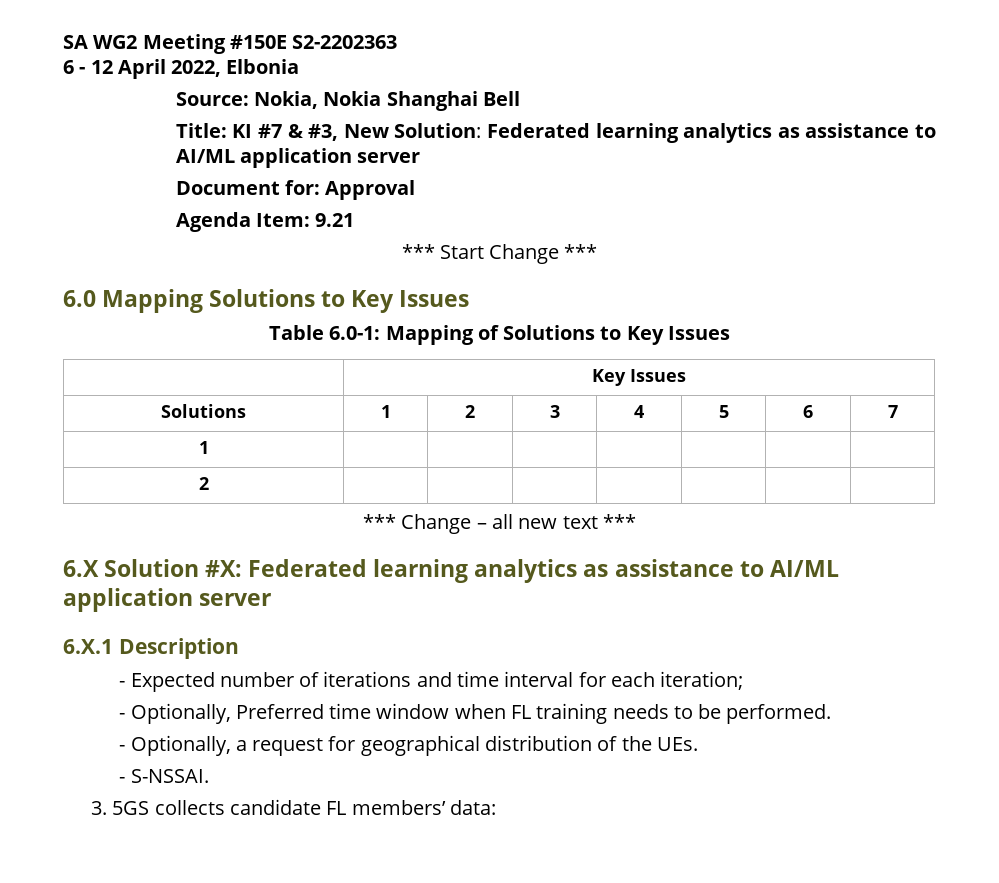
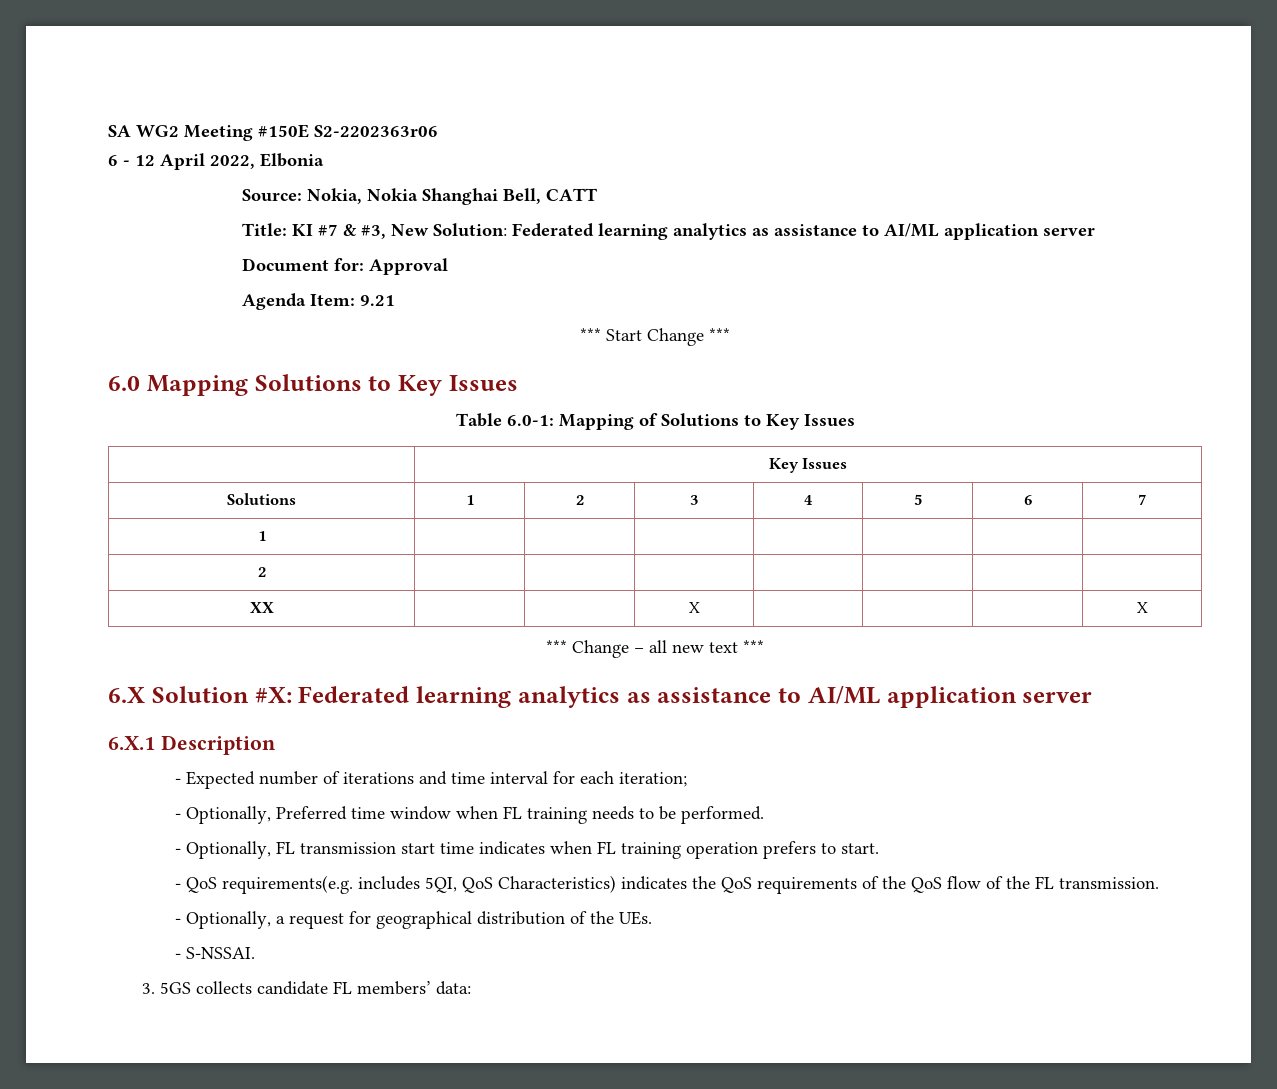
[292,35,398,49] S2-2202363 -> [314,125,438,137] S2-2202363r06
[482,91,520,106] Bell -> [503,188,598,204] Bell, CATT
(209, 483) none -> [249,602,274,613] [688,602,700,613] [1136,602,1148,613] // XX | | | X | | | | X
(832, 714) none -> [175,841,880,859] [175,875,1160,894] // - Optionally, FL transmission start time indicates when FL training operation prefers to start. // - QoS requirements(e.g. includes 5QI, QoS Characteristics) indicates the QoS requirements of the QoS flow of the FL transmission.

